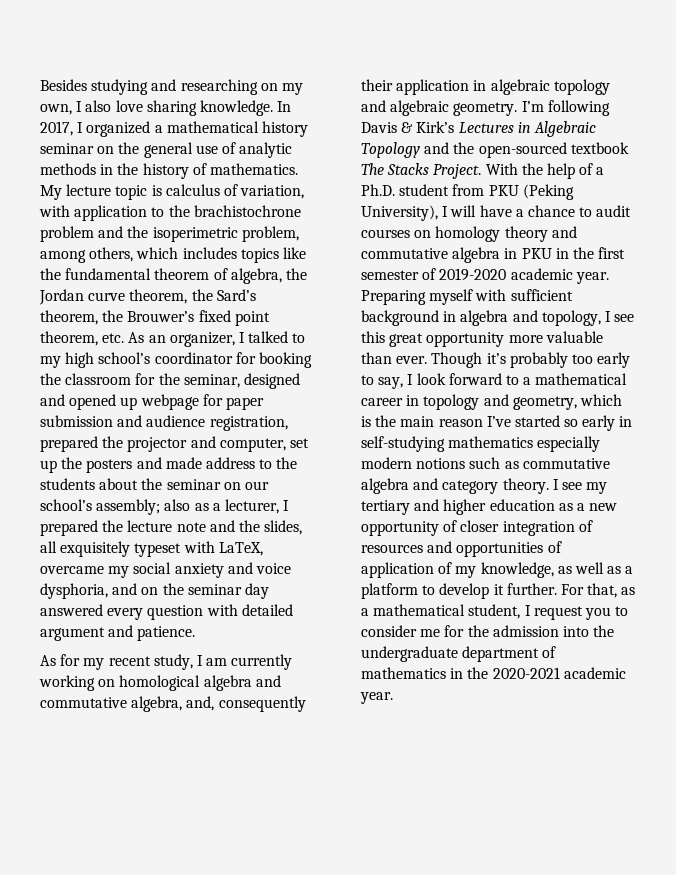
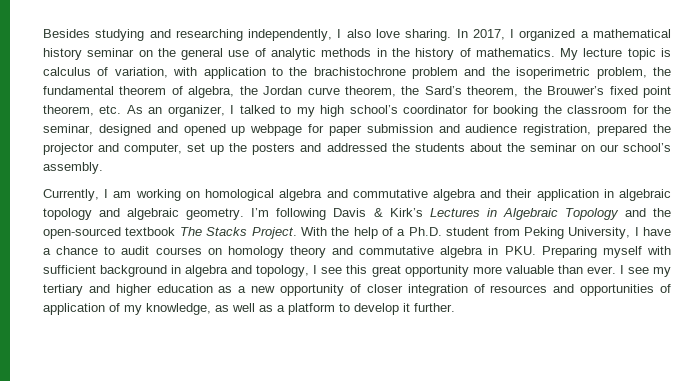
[260,83,303,95] [40,104,72,115] on my own, -> [248,29,333,41] independently,
[146,100,273,116] sharing knowledge. -> [405,29,452,41] sharing.
[40,247,306,263] among others, which includes topics like -> (647, 73) none
[165,457,273,469] made address to -> [326,143,387,152] addressed
[96,499,290,515] [40,520,303,536] [40,541,263,557] [40,562,291,578] [40,583,269,599] [40,604,293,620] [40,625,196,641] [40,654,193,670] assembly; also as a lecturer, I prepared the lecture note and the slides, all exquisitely typeset with LaTeX, overcame my social anxiety and voice dysphoria, and on the seminar day answered every question with detailed argument and patience. // As for my recent study, -> [43,162,103,174] [43,189,99,201] assembly. // Currently,
[231,654,293,670] currently -> (132, 194) none
[131,696,306,712] algebra, and, consequently -> [432,189,502,201] algebra and
[488,184,574,200] [361,205,477,221] PKU (Peking University), I will -> [523,227,639,239] Peking University, I
[521,247,626,259] [361,268,609,284] PKU in the first semester of 2019-2020 academic year. -> [504,246,536,255] PKU.
[431,352,631,368] [361,373,628,389] [361,394,622,410] [361,415,633,431] [361,436,601,452] [361,457,610,469] [361,478,549,494] Though it’s probably too early to say, I look forward to a mathematical career in topology and geometry, which is the main reason I’ve started so early in self-studying mathematics especially modern notions such as commutative algebra and category theory. -> (616, 270) none
[560,583,636,598] [361,604,629,620] [361,625,615,637] [361,646,557,662] [361,667,626,679] [360,692,393,704] For that, as a mathematical student, I request you to consider me for the admission into the undergraduate department of mathematics in the 2020-2021 academic year. -> (455, 307) none

